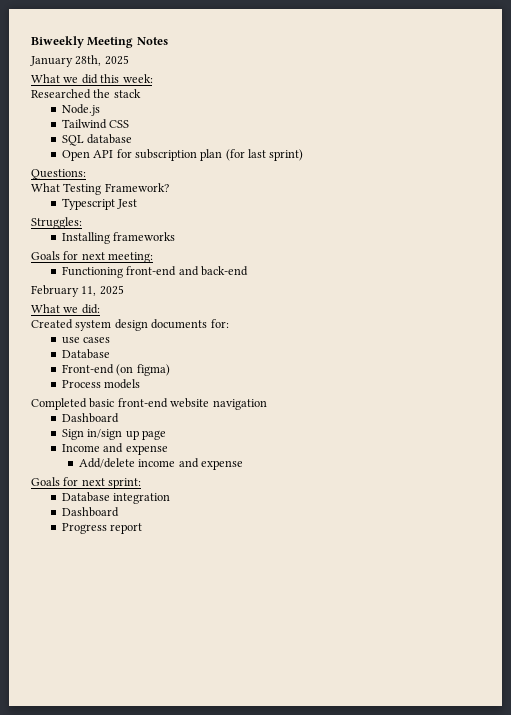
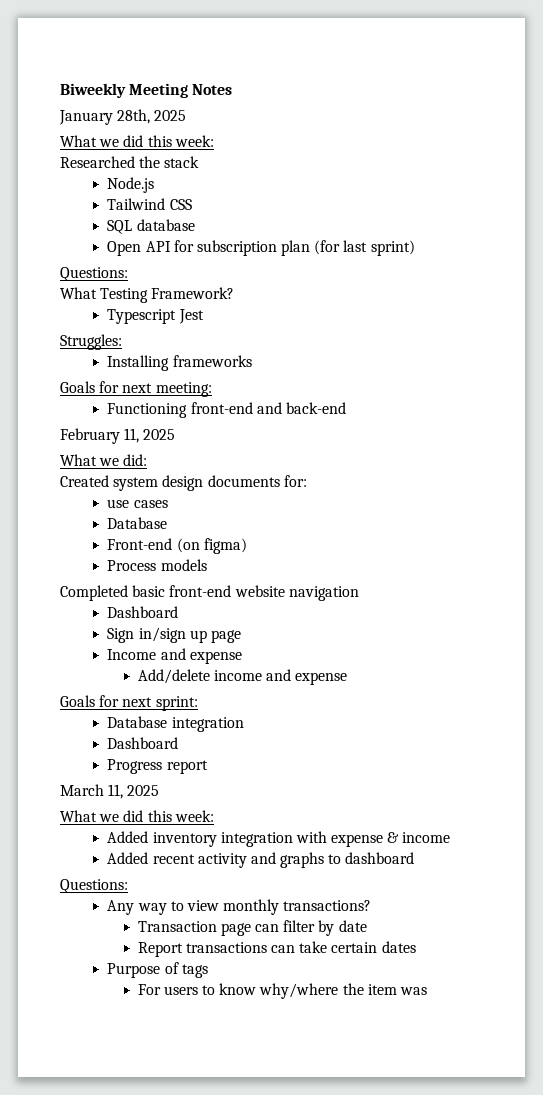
(143, 528) none -> [60,784,160,799] [60,810,214,822] [107,831,451,847] [107,852,415,868] [60,879,128,893] [107,899,372,915] [137,920,367,936] [137,941,416,957] [107,962,208,978] [137,983,427,999] // March 11, 2025 // What we did this week: // Added inventory integration with expense & income // Added recent activity and graphs to dashboard // Questions: // Any way to view monthly transactions? // Transaction page can filter by date // Report transactions can take certain dates // Purpose of tags // For users to know why/where the item was

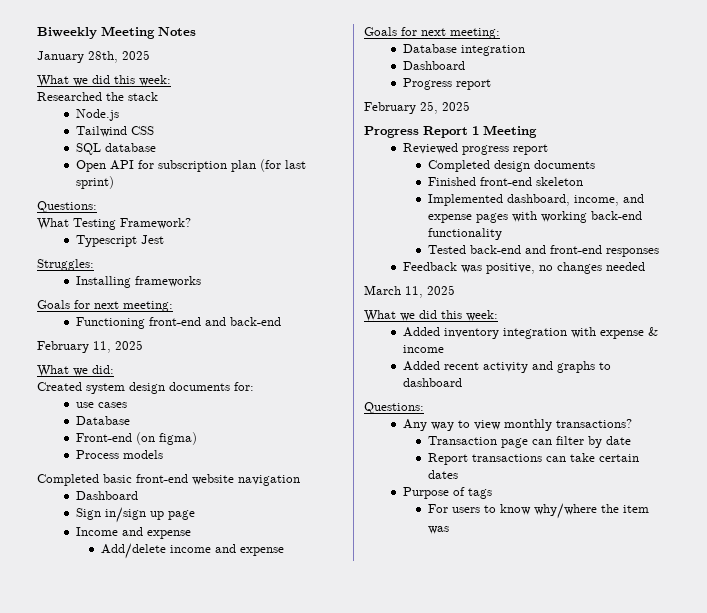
[155,696,198,711] sprint: -> [450,28,500,39] meeting:
(208, 767) none -> [364,101,470,114] [364,125,537,138] [403,143,549,155] [428,160,596,172] [428,177,584,186] [428,194,645,206] [428,211,643,223] [428,228,503,240] [428,245,660,257] [403,262,646,274] // February 25, 2025 // Progress Report 1 Meeting // Reviewed progress report // Completed design documents // Finished front-end skeleton // Implemented dashboard, income, and expense pages with working back-end functionality // Tested back-end and front-end responses // Feedback was positive, no changes needed

